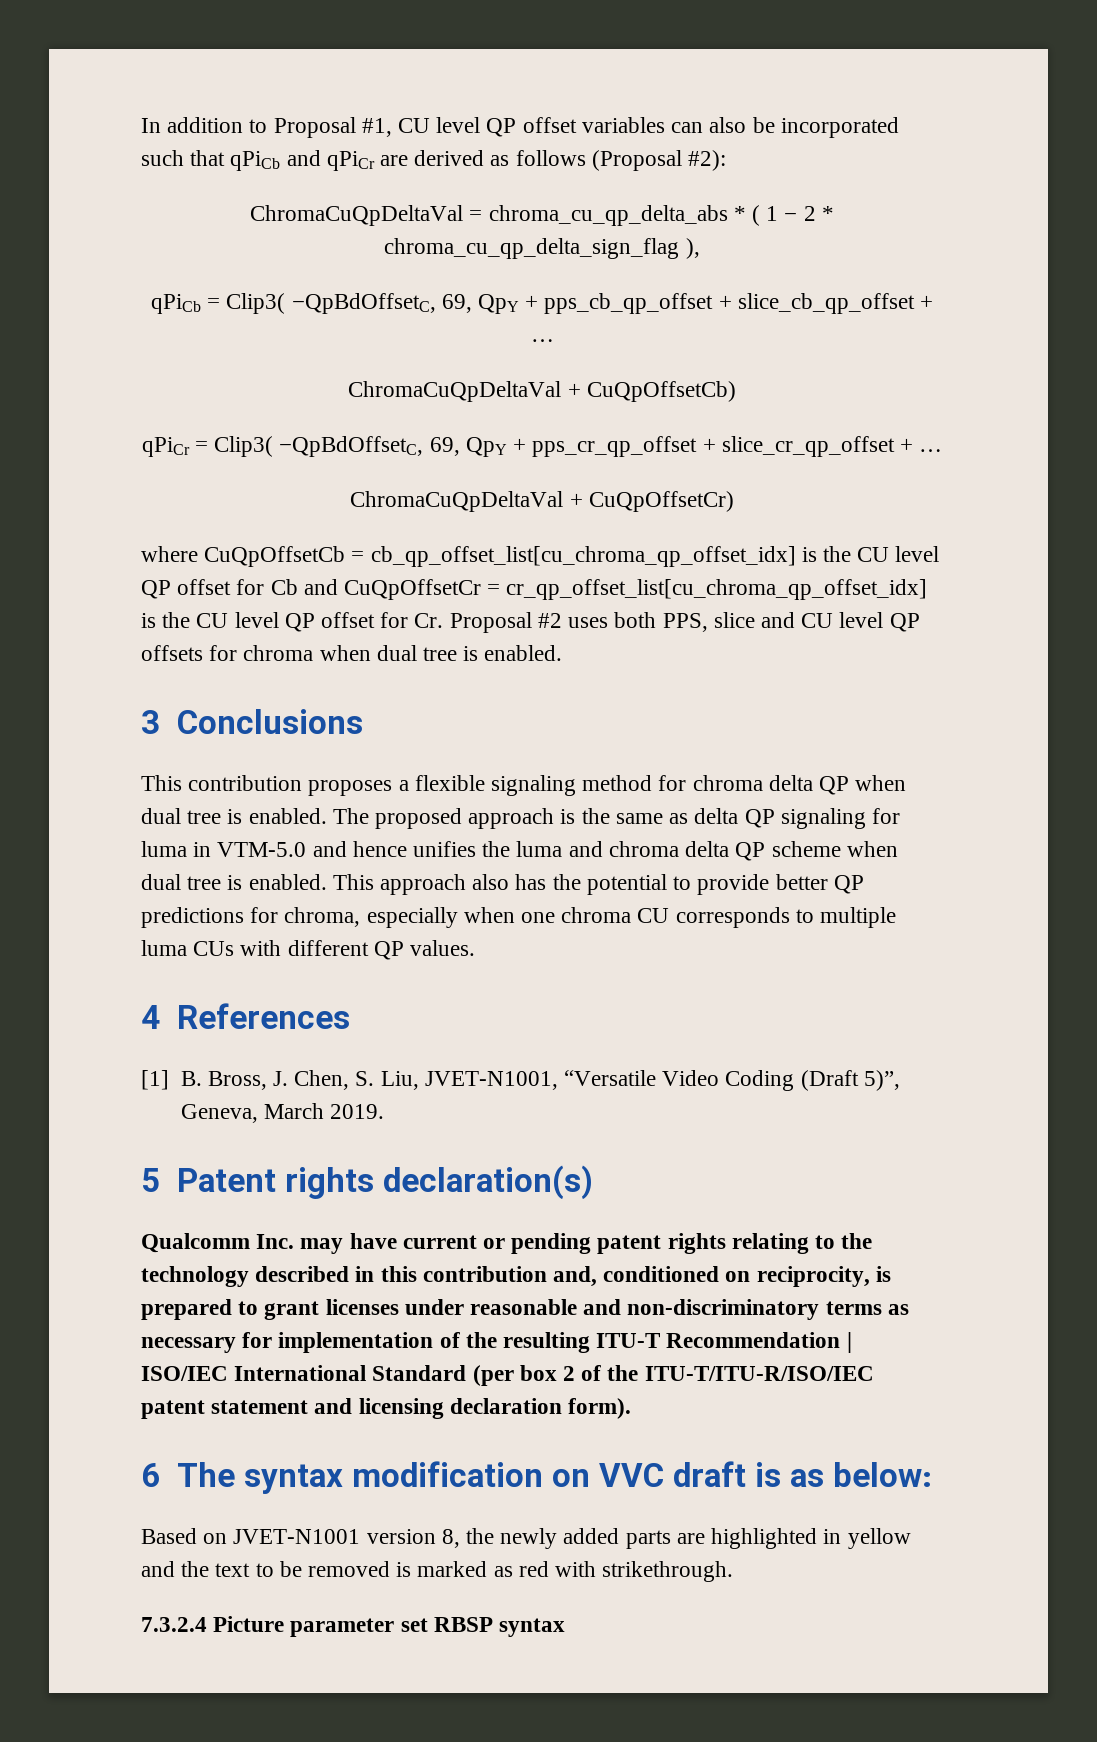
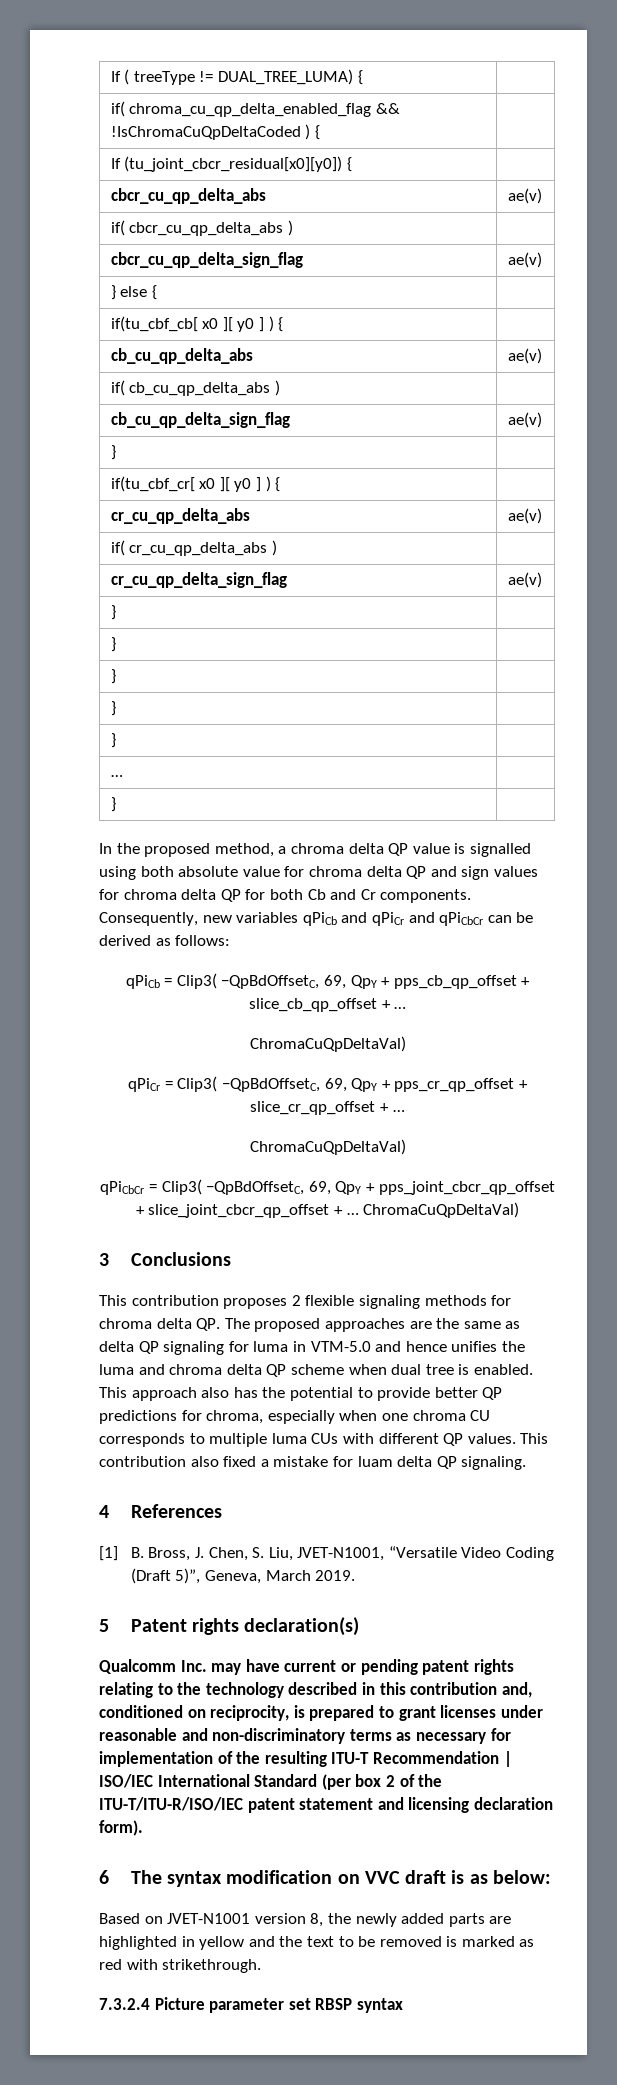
[141,117,899,138] [141,150,727,171] [250,205,834,226] [384,238,700,259] In addition to Proposal #1, CU level QP offset variables can also be incorporated such that qPiCb and qPiCr are derived as follows (Proposal #2): // ChromaCuQpDeltaVal = chroma_cu_qp_delta_abs * ( 1 − 2 * chroma_cu_qp_delta_sign_flag ), -> [110,69,363,85] [110,101,400,117] [110,124,320,140] [110,156,352,172] [110,188,266,204] [507,188,542,204] [110,220,293,236] [110,252,303,268] [507,252,542,268] [110,285,157,300] [110,316,284,332] [110,348,253,364] [507,348,542,364] [110,380,280,396] [110,412,290,428] [507,412,542,428] [110,445,116,460] [110,476,281,492] [110,508,250,524] [507,508,542,524] [110,540,277,556] [110,572,287,588] [507,572,542,588] [110,605,116,620] [110,637,116,652] [110,669,116,684] [110,701,116,716] [110,733,116,748] [110,775,123,777] [110,797,116,812] [99,843,531,857] [99,866,538,880] [99,889,472,903] [99,912,534,926] [99,935,231,946] If ( treeType != DUAL_TREE_LUMA) { | // if( chroma_cu_qp_delta_enabled_flag && !IsChromaCuQpDeltaCoded ) { | // If (tu_joint_cbcr_residual[x0][y0]) { | // cbcr_cu_qp_delta_abs | ae(v) // if( cbcr_cu_qp_delta_abs ) | // cbcr_cu_qp_delta_sign_flag | ae(v) // } else { | // if(tu_cbf_cb[ x0 ][ y0 ] ) { | // cb_cu_qp_delta_abs | ae(v) // if( cb_cu_qp_delta_abs ) | // cb_cu_qp_delta_sign_flag | ae(v) // } | // if(tu_cbf_cr[ x0 ][ y0 ] ) { | // cr_cu_qp_delta_abs | ae(v) // if( cr_cu_qp_delta_abs ) | // cr_cu_qp_delta_sign_flag | ae(v) // } | // } | // } | // } | // } | // … | // } | // In the proposed method, a chroma delta QP value is signalled using both absolute value for chroma delta QP and sign values for chroma delta QP for both Cb and Cr components. Consequently, new variables qPiCb and qPiCr and qPiCbCr can be derived as follows:
[348,381,736,402] ChromaCuQpDeltaVal + CuQpOffsetCb) -> [249,1036,406,1052] ChromaCuQpDeltaVal)
[350,491,734,512] [141,546,940,567] [141,579,928,600] [141,612,920,633] [141,645,563,661] ChromaCuQpDeltaVal + CuQpOffsetCr) // where CuQpOffsetCb = cb_qp_offset_list[cu_chroma_qp_offset_idx] is the CU level QP offset for Cb and CuQpOffsetCr = cr_qp_offset_list[cu_chroma_qp_offset_idx] is the CU level QP offset for Cr. Proposal #2 uses both PPS, slice and CU level QP offsets for chroma when dual tree is enabled. -> [249,1139,406,1155] [100,1179,555,1195] [135,1202,520,1218] ChromaCuQpDeltaVal) // qPiCbCr = Clip3( −QpBdOffsetC, 69, QpY + pps_joint_cbcr_qp_offset + slice_joint_cbcr_qp_offset + … ChromaCuQpDeltaVal)
[398,780,409,791] a -> [291,1295,301,1306] 2
[582,775,907,795] [141,808,576,829] method for chroma delta QP when dual tree is enabled. The proposed approach is -> [424,1295,512,1306] [99,1318,432,1332] methods for chroma delta QP. The proposed approaches are
(476, 948) none -> [520,1433,549,1444] [99,1456,527,1470] This contribution also fixed a mistake for luam delta QP signaling.

